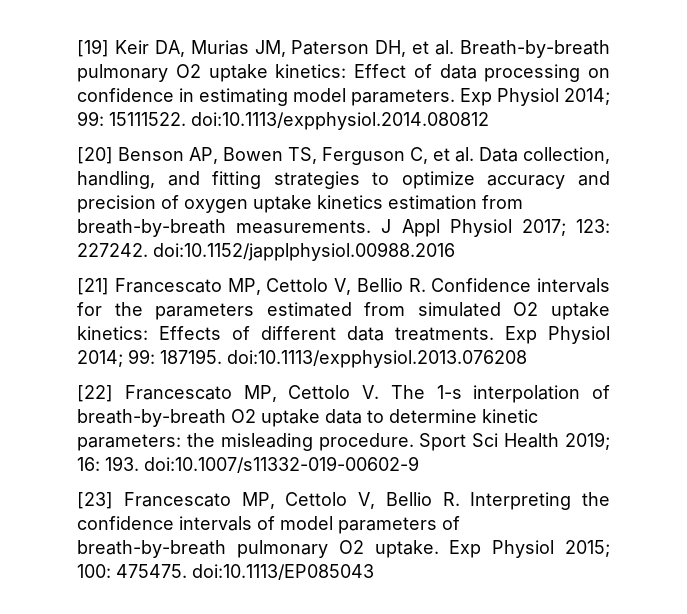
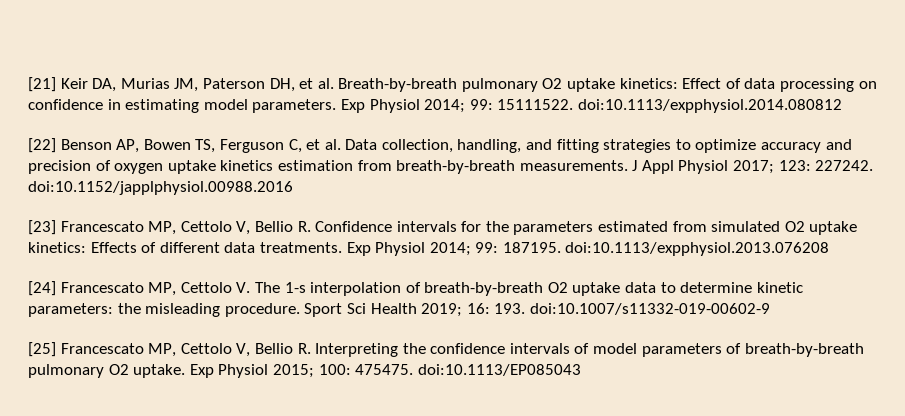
[77,39,109,57] [19] -> [28,77,56,92] [21]
[77,147,113,164] [20] -> [28,138,56,153] [22]
[77,278,109,295] [21] -> [28,220,56,235] [23]
[77,385,113,402] [22] -> [28,281,56,296] [24]
[77,492,113,509] [23] -> [28,342,56,357] [25]

